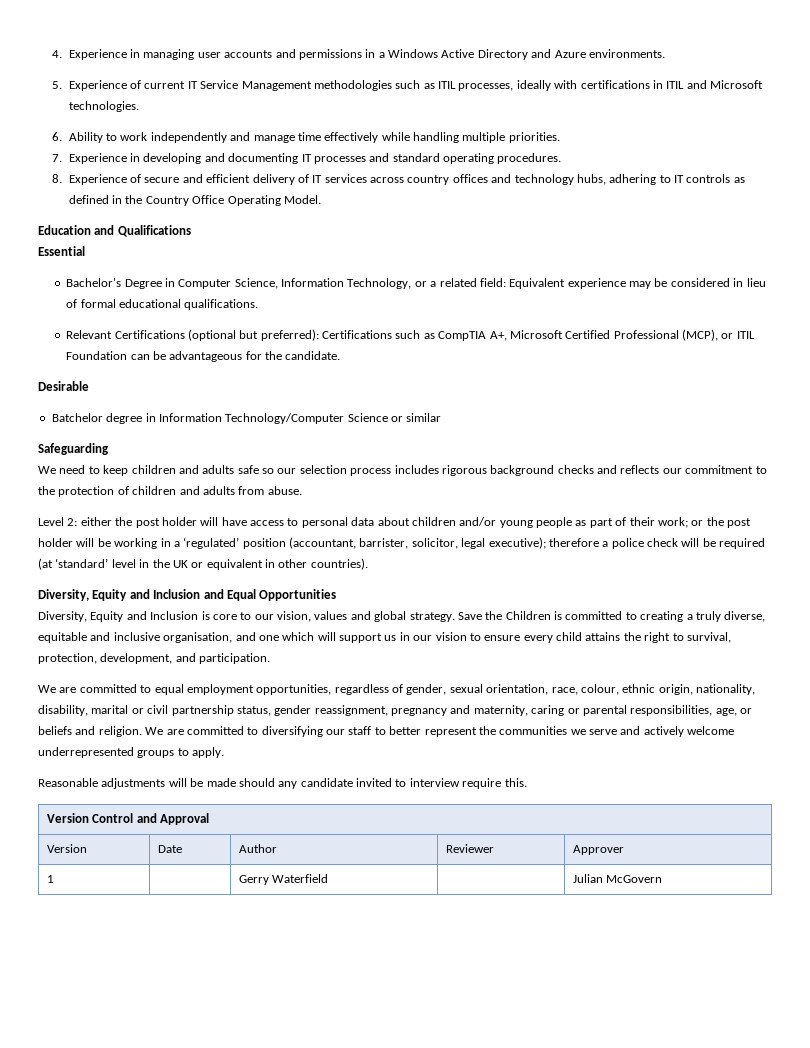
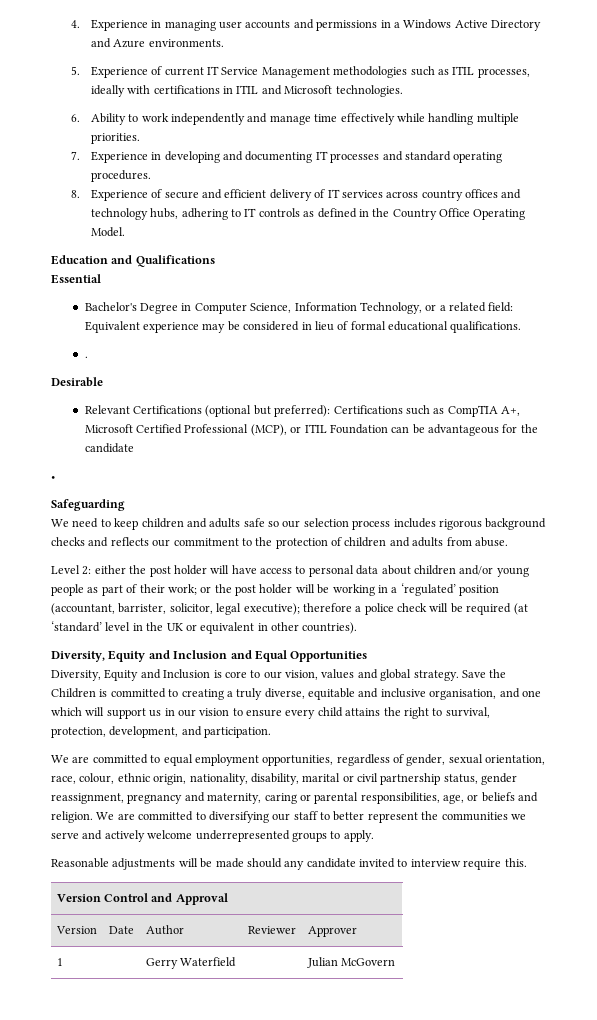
(259, 304) none -> [84,356,88,358] [51,377,103,387] // . // Desirable
[285,351,341,360] [38,381,89,391] [51,413,442,424] candidate. // Desirable // Batchelor degree in Information Technology/Computer Science or similar -> [84,443,134,453] [51,476,55,480] candidate // •

